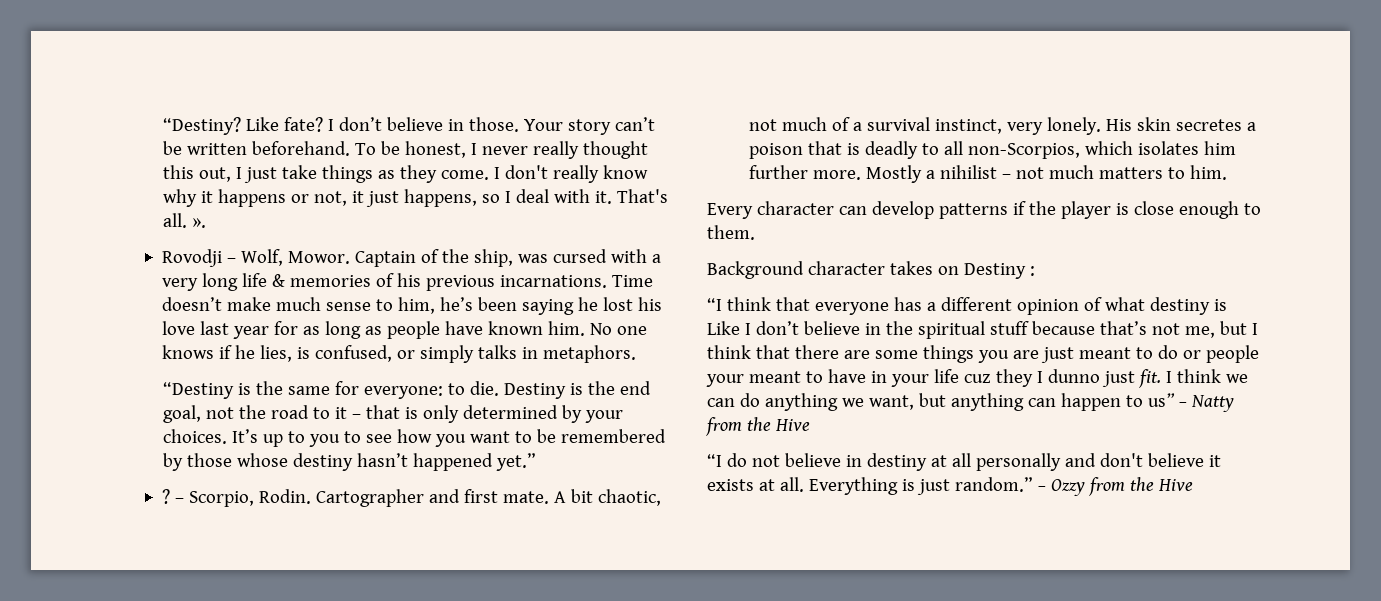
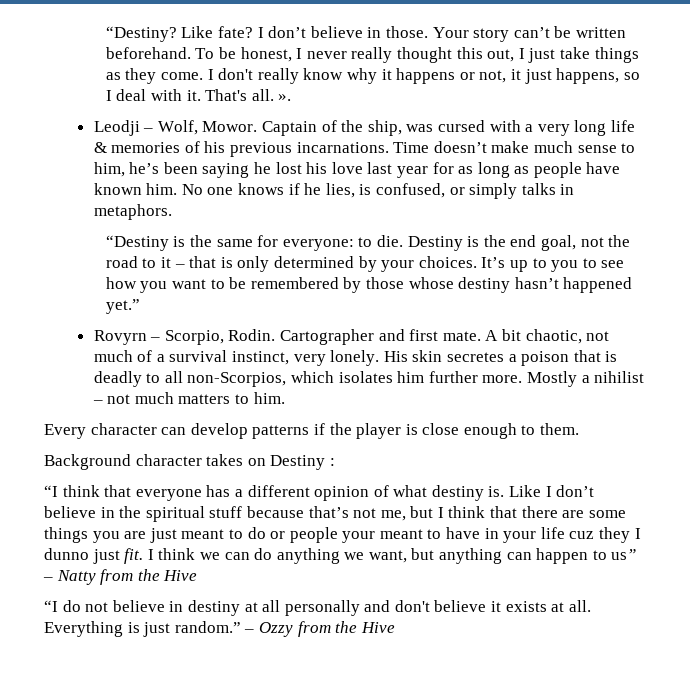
[161,249,222,267] Rovodji -> [93,120,140,136] Leodji
[161,489,170,504] ? -> [93,330,147,345] Rovyrn
[1213,299,1227,311] is -> [488,486,505,497] is.

